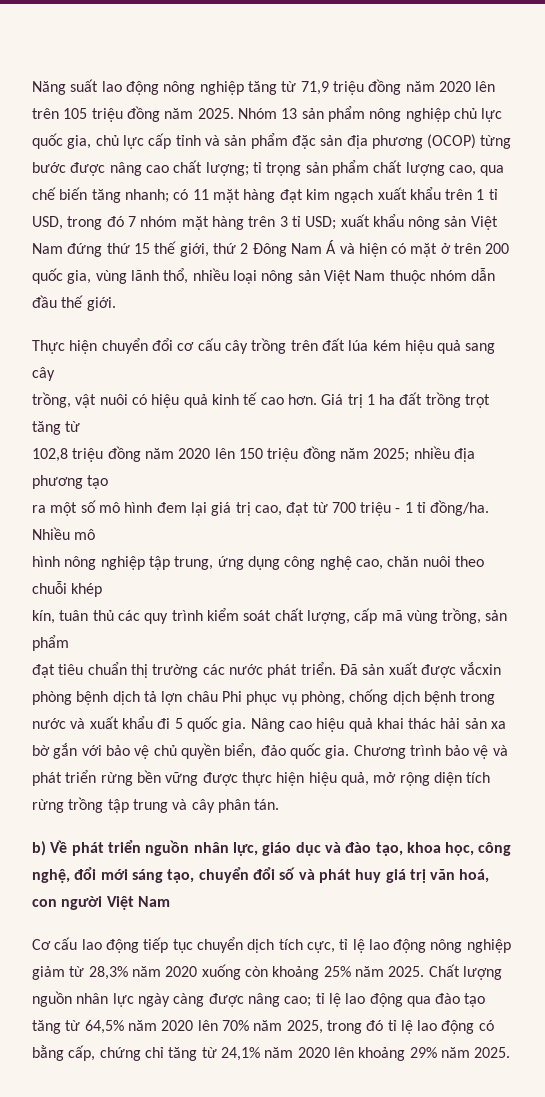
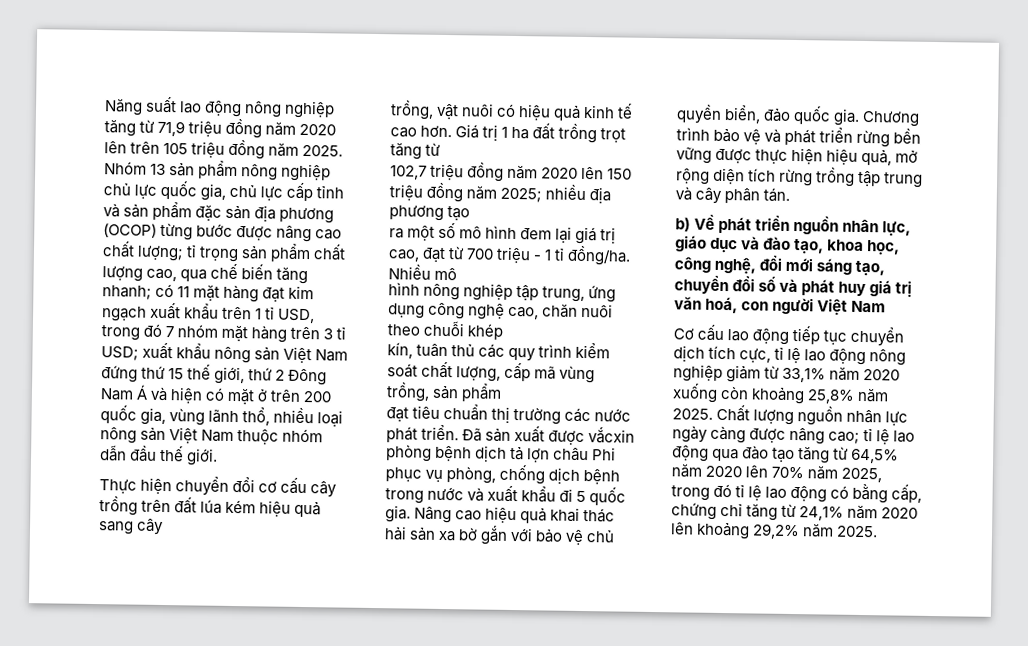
[32,448,68,462] 102,8 -> [390,165,427,180] 102,7
[88,966,128,980] 28,3% -> [782,367,827,383] 33,1%
[323,966,351,977] 25% -> [807,389,856,404] 25,8%
[409,1047,437,1058] 29% -> [752,523,801,540] 29,2%

